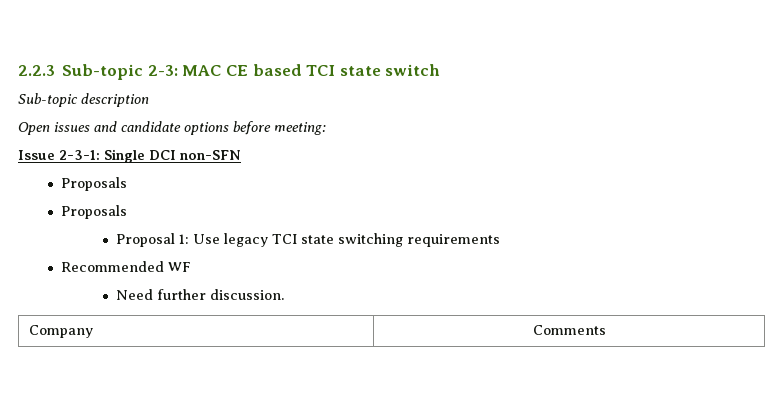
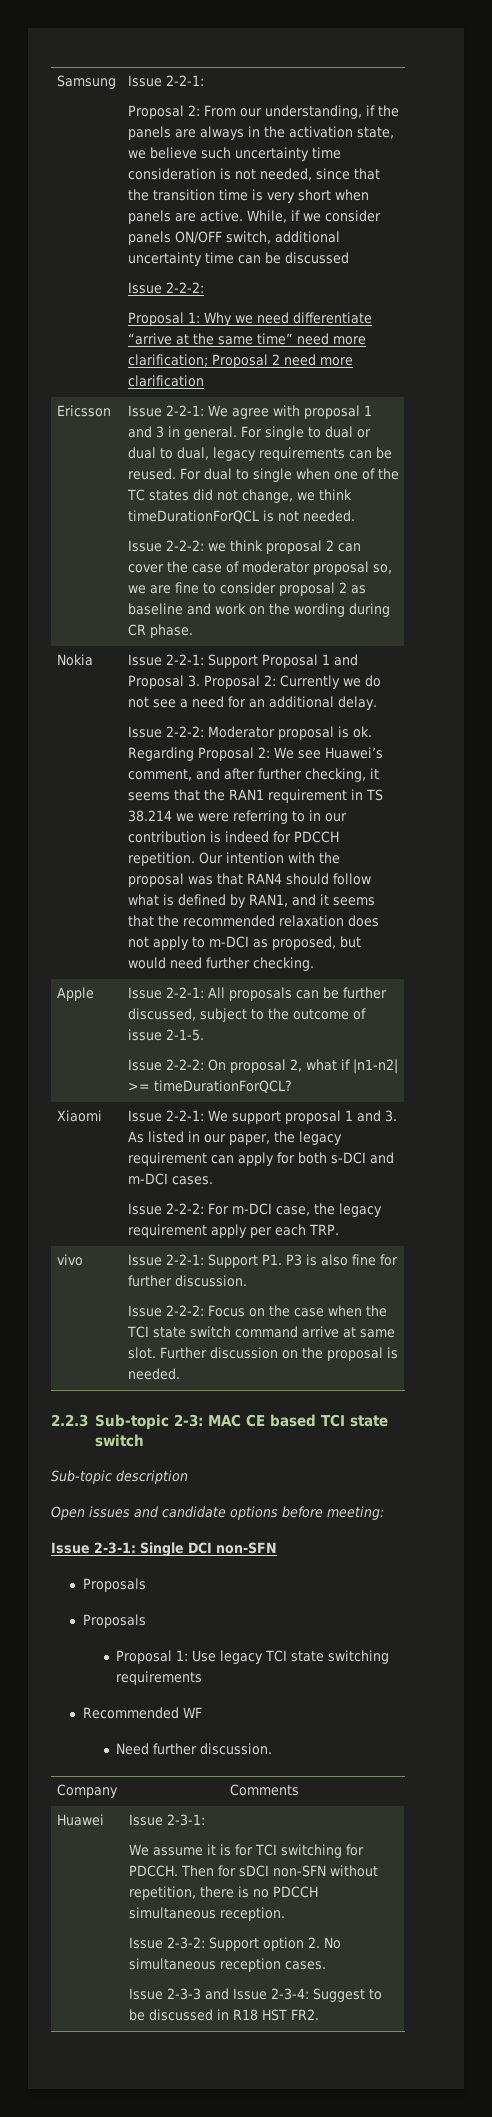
(18, 70) none -> [56,75,116,89] [127,75,204,87] [127,105,399,119] [127,126,394,140] [127,147,341,161] [127,168,380,181] [127,189,369,203] [127,210,381,224] [127,231,340,245] [127,252,349,266] [127,282,204,294] [127,312,372,326] [127,333,366,345] [127,354,353,368] [127,375,204,387] [56,405,111,417] [127,405,372,419] [127,426,371,440] [127,447,392,461] [127,468,399,482] [126,489,352,503] [127,510,355,523] [127,540,361,554] [127,561,392,575] [127,582,366,596] [127,603,390,617] [127,624,193,638] [56,654,93,666] [127,654,358,668] [127,675,381,689] [127,696,377,710] [127,726,372,740] [127,747,383,761] [127,768,379,782] [127,789,383,803] [127,810,347,824] [127,831,339,843] [127,852,340,866] [127,873,371,887] [127,894,375,908] [127,915,379,927] [127,936,361,950] [127,957,314,971] [56,987,94,1001] [127,987,387,1001] [127,1008,366,1022] [127,1029,204,1041] [127,1059,398,1074] [127,1080,292,1093] [56,1110,102,1122] [127,1110,397,1124] [127,1131,342,1145] [127,1152,394,1166] [127,1173,213,1185] [127,1203,382,1217] [127,1224,339,1238] [56,1254,83,1266] [127,1254,398,1268] [127,1275,247,1287] [127,1305,387,1317] [126,1326,395,1338] [127,1347,398,1361] [127,1368,180,1380] Samsung | Issue 2-2-1: // Proposal 2: From our understanding, if the panels are always in the activation state, we believe such uncertainty time consideration is not needed, since that the transition time is very short when panels are active. While, if we consider panels ON/OFF switch, additional uncertainty time can be discussed // Issue 2-2-2: // Proposal 1: Why we need differentiate “arrive at the same time” need more clarification; Proposal 2 need more clarification // Ericsson | Issue 2-2-1: We agree with proposal 1 and 3 in general. For single to dual or dual to dual, legacy requirements can be reused. For dual to single when one of the TC states did not change, we think timeDurationForQCL is not needed. // Issue 2-2-2: we think proposal 2 can cover the case of moderator proposal so, we are fine to consider proposal 2 as baseline and work on the wording during CR phase. // Nokia | Issue 2-2-1: Support Proposal 1 and Proposal 3. Proposal 2: Currently we do not see a need for an additional delay. // Issue 2-2-2: Moderator proposal is ok. Regarding Proposal 2: We see Huawei’s comment, and after further checking, it seems that the RAN1 requirement in TS 38.214 we were referring to in our contribution is indeed for PDCCH repetition. Our intention with the proposal was that RAN4 should follow what is defined by RAN1, and it seems that the recommended relaxation does not apply to m-DCI as proposed, but would need further checking. // Apple | Issue 2-2-1: All proposals can be further discussed, subject to the outcome of issue 2-1-5. // Issue 2-2-2: On proposal 2, what if |n1-n2| >= timeDurationForQCL? // Xiaomi | Issue 2-2-1: We support proposal 1 and 3. As listed in our paper, the legacy requirement can apply for both s-DCI and m-DCI cases. // Issue 2-2-2: For m-DCI case, the legacy requirement apply per each TRP. // vivo | Issue 2-2-1: Support P1. P3 is also fine for further discussion. // Issue 2-2-2: Focus on the case when the TCI state switch command arrive at same slot. Further discussion on the proposal is needed. //
(606, 330) none -> [56,1814,104,1826] [128,1814,205,1826] [128,1844,364,1858] [128,1865,378,1877] [128,1886,318,1900] [128,1907,285,1921] [128,1937,341,1951] [128,1958,326,1972] [128,1988,382,2002] [128,2009,319,2021] // Huawei | Issue 2-3-1: // We assume it is for TCI switching for PDCCH. Then for sDCI non-SFN without repetition, there is no PDCCH simultaneous reception. // Issue 2-3-2: Support option 2. No simultaneous reception cases. // Issue 2-3-3 and Issue 2-3-4: Suggest to be discussed in R18 HST FR2.

